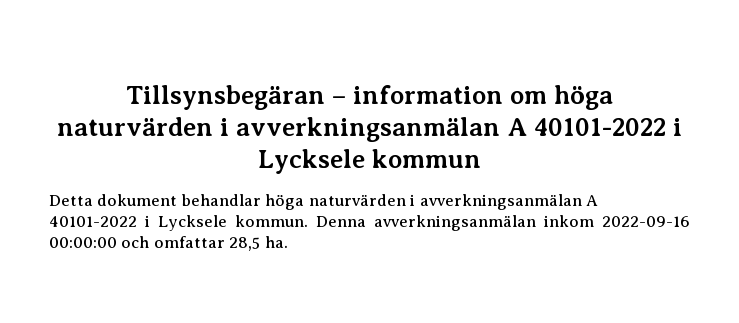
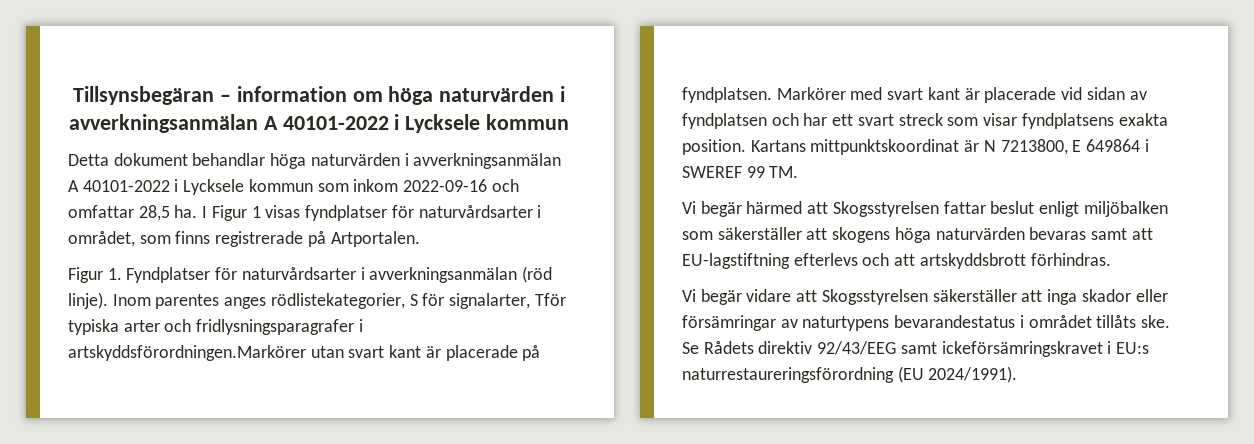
[234,215,536,231] kommun. Denna avverkningsanmälan -> [248,179,349,192] kommun som
[49,237,117,248] 00:00:00 -> (488, 185) none
(288, 242) none -> [202,205,542,221] [68,231,420,247] [68,266,553,283] [68,292,566,309] [68,319,363,335] [68,345,541,361] [682,87,1147,103] [682,113,1168,129] [682,139,1149,155] [682,166,799,178] [682,201,1168,217] [682,227,1153,243] [682,253,1111,269] [682,289,1168,305] [682,315,1171,331] [682,341,1150,357] [682,366,1018,383] I Figur 1 visas fyndplatser för naturvårdsarter i området, som finns registrerade på Artportalen. // Figur 1. Fyndplatser för naturvårdsarter i avverkningsanmälan (röd linje). Inom parentes anges rödlistekategorier, S för signalarter, Tför typiska arter och fridlysningsparagrafer i artskyddsförordningen.Markörer utan svart kant är placerade på fyndplatsen. Markörer med svart kant är placerade vid sidan av fyndplatsen och har ett svart streck som visar fyndplatsens exakta position. Kartans mittpunktskoordinat är N 7213800, E 649864 i SWEREF 99 TM. // Vi begär härmed att Skogsstyrelsen fattar beslut enligt miljöbalken som säkerställer att skogens höga naturvärden bevaras samt att EU-lagstiftning efterlevs och att artskyddsbrott förhindras. // Vi begär vidare att Skogsstyrelsen säkerställer att inga skador eller försämringar av naturtypens bevarandestatus i området tillåts ske. Se Rådets direktiv 92/43/EEG samt ickeförsämringskravet i EU:s naturrestaureringsförordning (EU 2024/1991).

